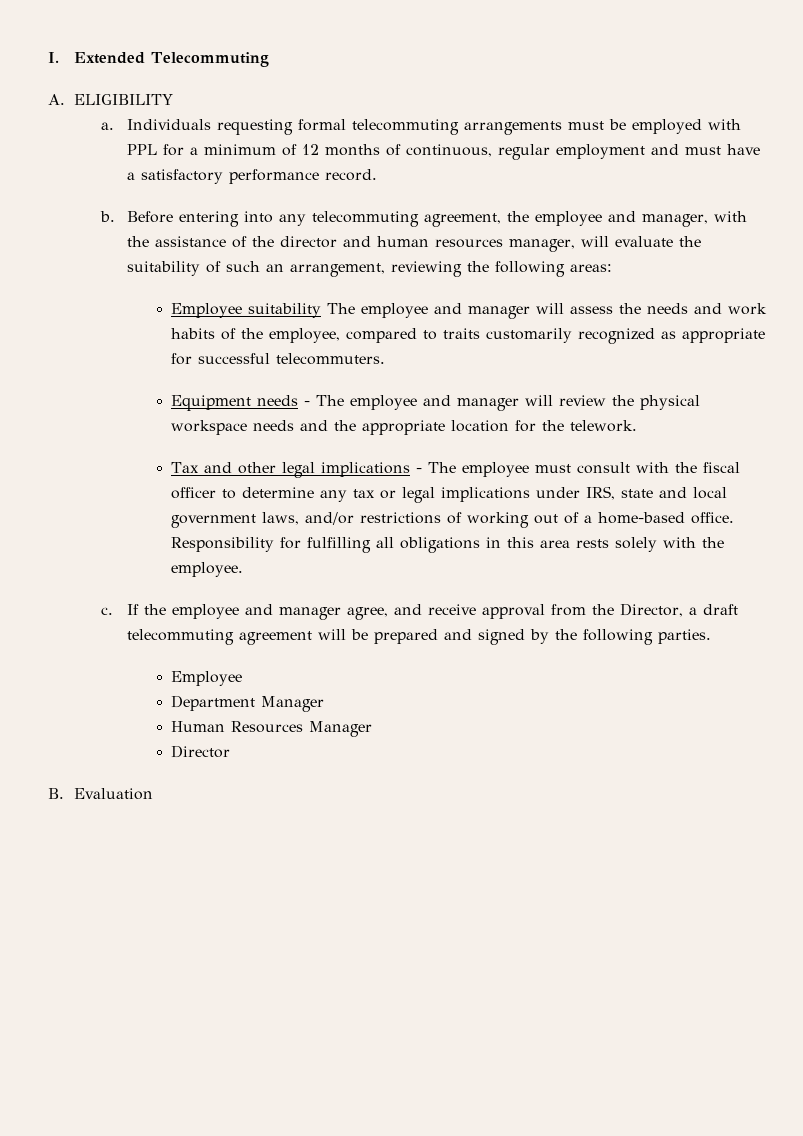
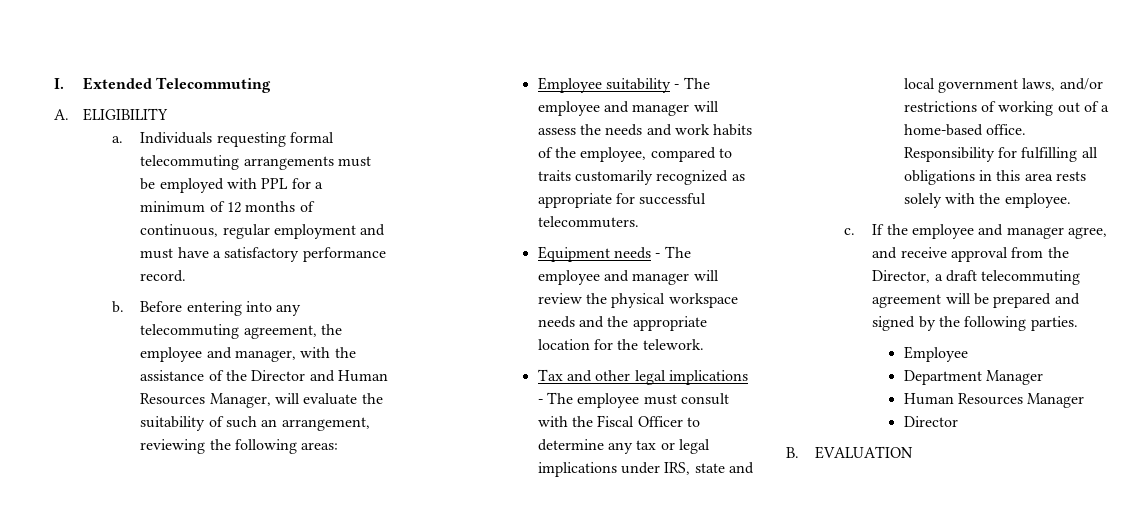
[280,236,576,252] director and human resources manager, -> [251,370,388,382] [140,393,271,408] Director and Human Resources Manager,
(321, 310) none -> [674,84,680,89] -
[702,462,740,473] [170,487,216,499] fiscal officer -> [597,415,683,427] Fiscal Officer
[74,788,154,800] Evaluation -> [814,446,913,459] EVALUATION

